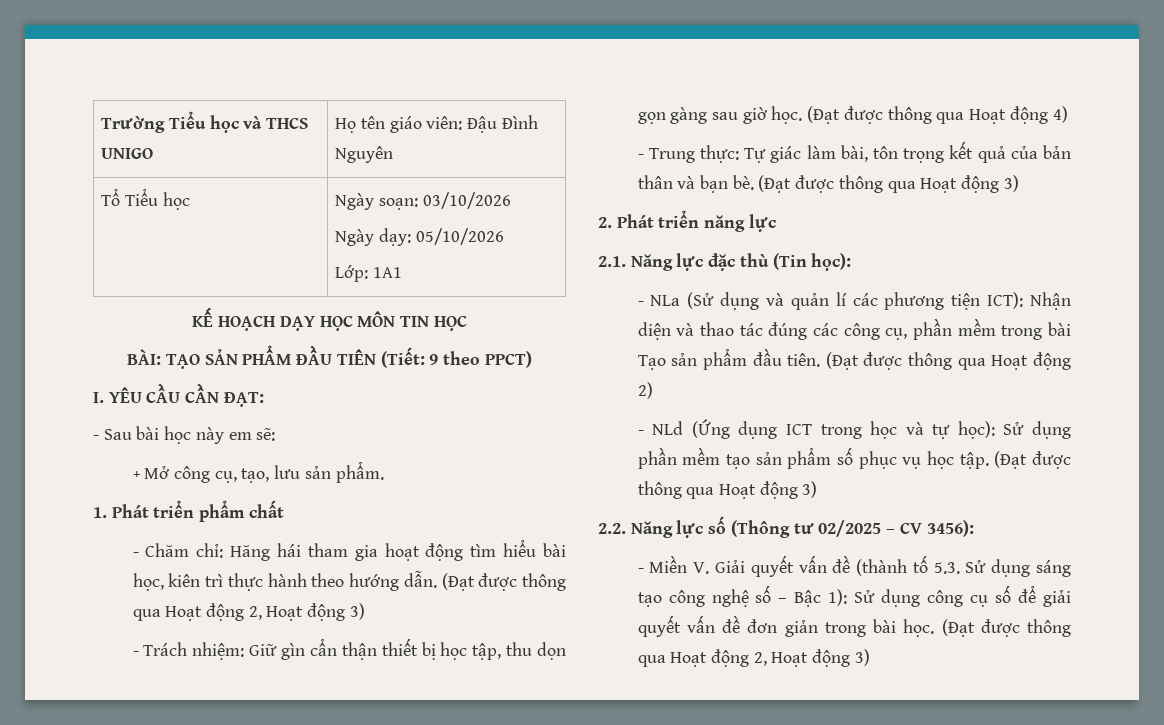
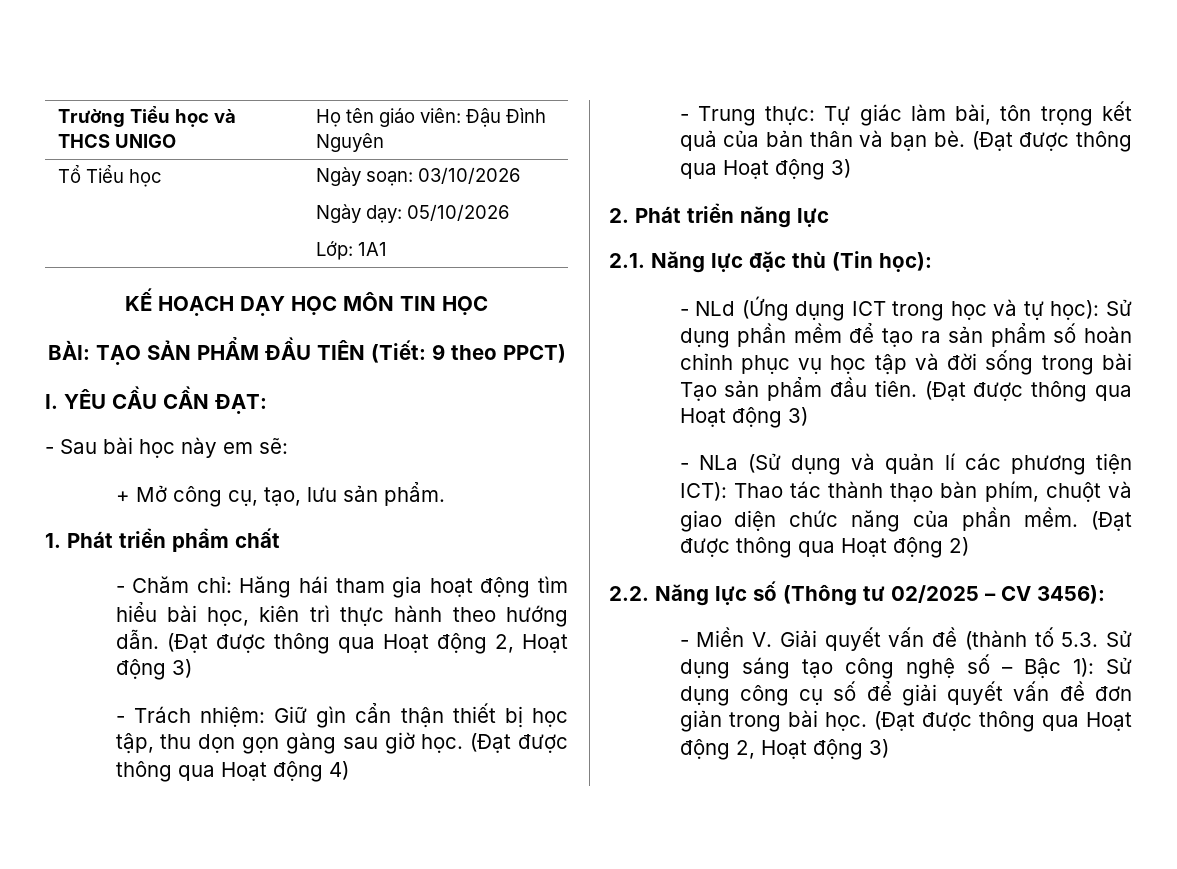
[650,292,1071,310] [637,318,996,340] NLa (Sử dụng và quản lí các phương tiện ICT): Nhận diện và thao tác đúng các công cụ, phần mềm -> [695,296,1132,321] [679,323,1132,348] [679,350,1034,375] NLd (Ứng dụng ICT trong học và tự học): Sử dụng phần mềm để tạo ra sản phẩm số hoàn chỉnh phục vụ học tập và đời sống
[637,382,653,399] [637,419,1071,439] [637,447,1071,469] [637,481,818,499] 2) // - NLd (Ứng dụng ICT trong học và tự học): Sử dụng phần mềm tạo sản phẩm số phục vụ học tập. (Đạt được thông qua Hoạt động 3) -> [787,407,808,426] [679,453,1132,475] [679,481,1132,502] [679,507,1132,532] [679,537,969,558] 3) // - NLa (Sử dụng và quản lí các phương tiện ICT): Thao tác thành thạo bàn phím, chuột và giao diện chức năng của phần mềm. (Đạt được thông qua Hoạt động 2)

